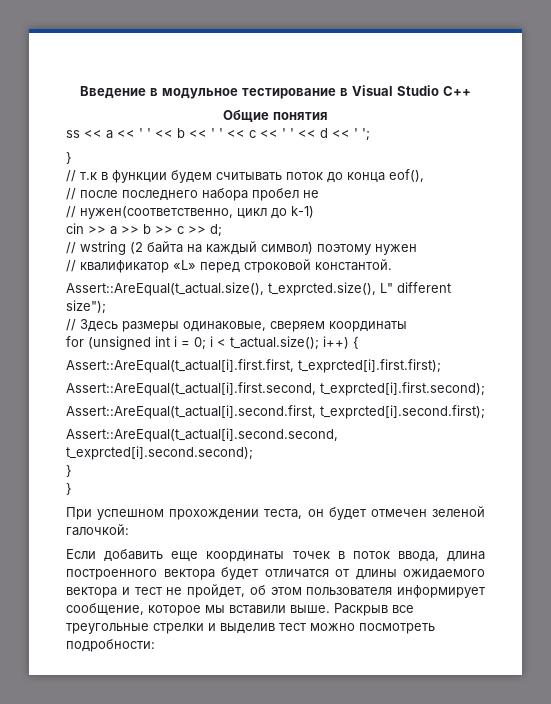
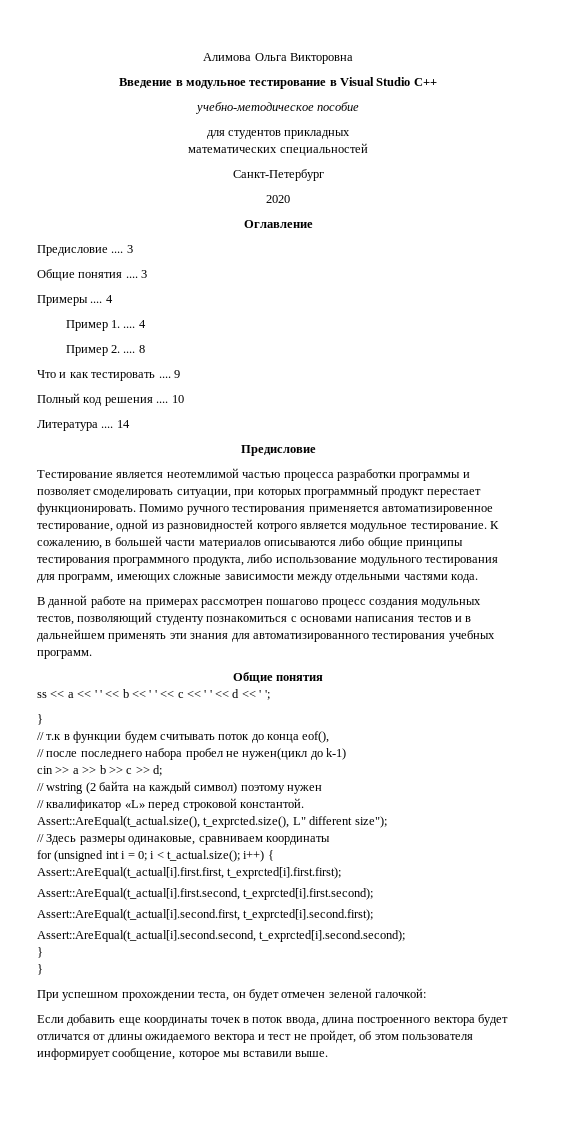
(80, 92) none -> [203,53,353,64] Алимова Ольга Викторовна //
(471, 91) none -> [194,102,360,114] [206,130,351,139] [188,143,368,156] [232,169,324,181] [266,195,290,203] [243,220,313,228] [37,245,133,256] [37,269,148,281] [37,295,113,306] [65,320,146,331] [65,345,145,356] [37,370,180,381] [37,393,184,406] [37,420,130,431] [240,445,316,456] [37,468,470,481] [37,485,481,498] [37,503,493,515] [37,519,499,532] [37,536,463,549] [37,554,499,566] [37,574,478,583] [37,595,482,608] [37,612,472,625] [37,629,495,642] [37,650,92,659] // учебно-методическое пособие // для студентов прикладных // математических специальностей // Санкт-Петербург // 2020 // Оглавление // Предисловие .... 3 // Общие понятия .... 3 // Примеры .... 4 // Пример 1. .... 4 // Пример 2. .... 8 // Что и как тестировать .... 9 // Полный код решения .... 10 // Литература .... 14 // Предисловие // Тестирование является неотемлимой частью процесса разработки программы и позволяет смоделировать ситуации, при которых программный продукт перестает функционировать. Помимо ручного тестирования применяется автоматизировенное тестирование, одной из разновидностей котрого является модульное тестирование. К сожалению, в большей части материалов описываются либо общие принципы тестирования программного продукта, либо использование модульного тестирования для программ, имеющих сложные зависимости между отдельными частями кода. // В данной работе на примерах рассмотрен пошагово процесс создания модульных тестов, позволяющий студенту познакомиться с основами написания тестов и в дальнейшем применять эти знания для автоматизированного тестирования учебных программ.
[66,206,267,219] // // нужен(соответственно, цикл -> [242,748,308,760] нужен(цикл
[270,321,325,332] сверяем -> [198,836,263,845] сравниваем
[334,603,414,616] [66,623,435,634] [66,639,155,652] Раскрыв все треугольные стрелки и выделив тест можно посмотреть подробности: -> (328, 1054) none

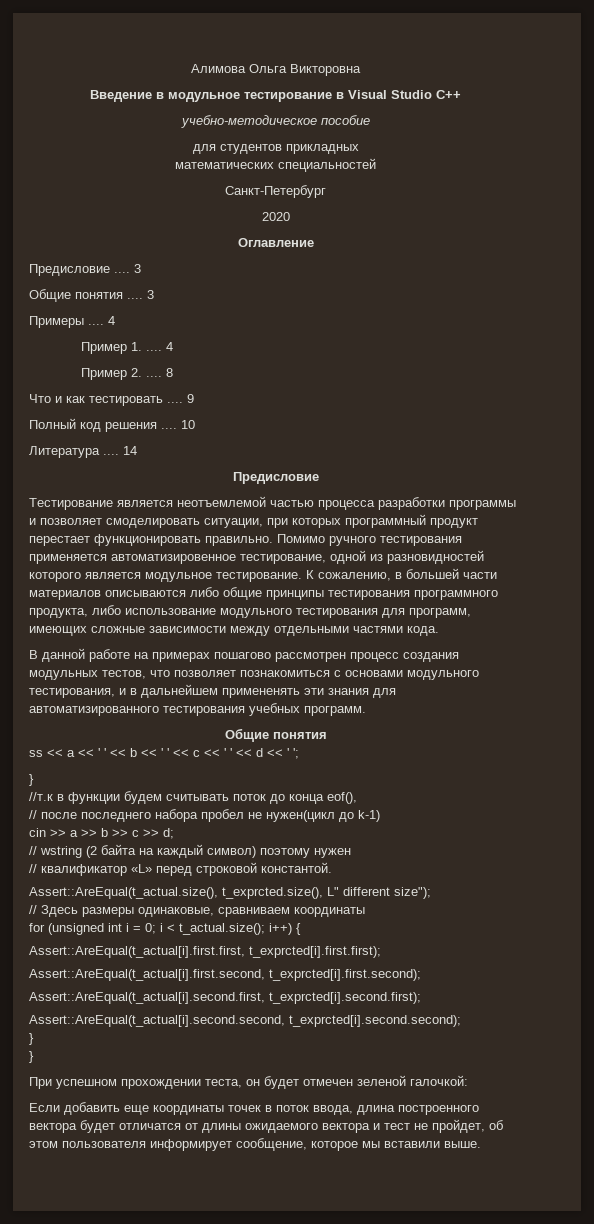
[166,468,239,478] неотемлимой -> [177,496,266,507] неотъемлемой
[37,503,136,515] функционировать. -> [94,534,273,546] функционировать правильно.
[256,523,297,532] котрого -> [29,572,81,582] которого
[200,599,319,608] рассмотрен пошагово -> [214,652,346,662] пошагово рассмотрен
[77,612,204,625] позволяющий студенту -> [150,670,236,677] что позволяет
[355,616,452,622] написания тестов -> [407,670,479,680] [29,688,115,698] модульного тестирования,
[108,633,167,642] применять -> [222,688,300,698] примененять
[37,732,62,740] // т.к -> [29,792,53,801] //т.к

